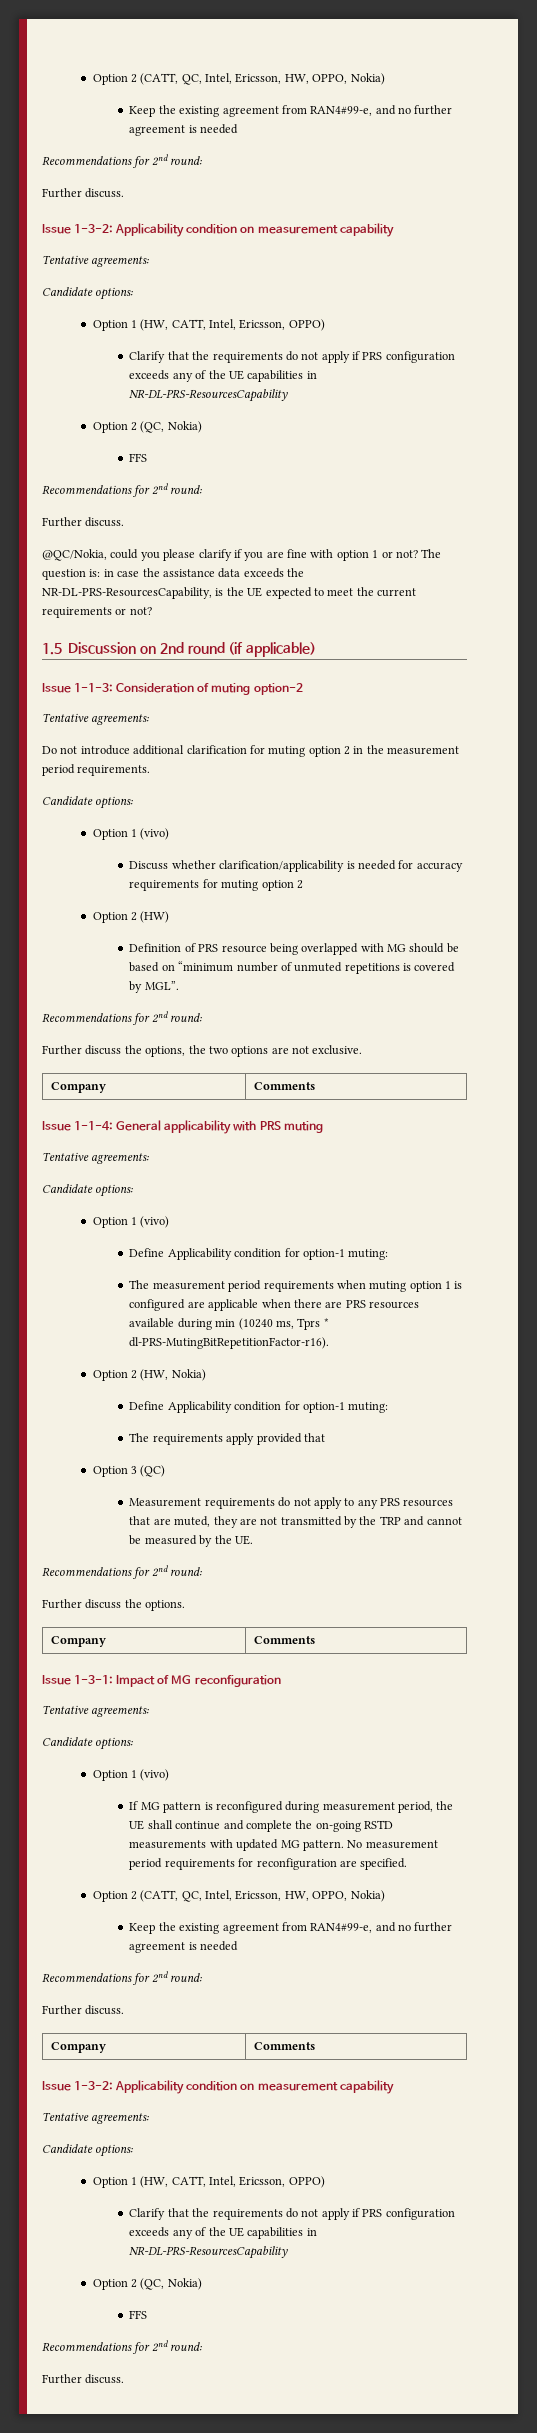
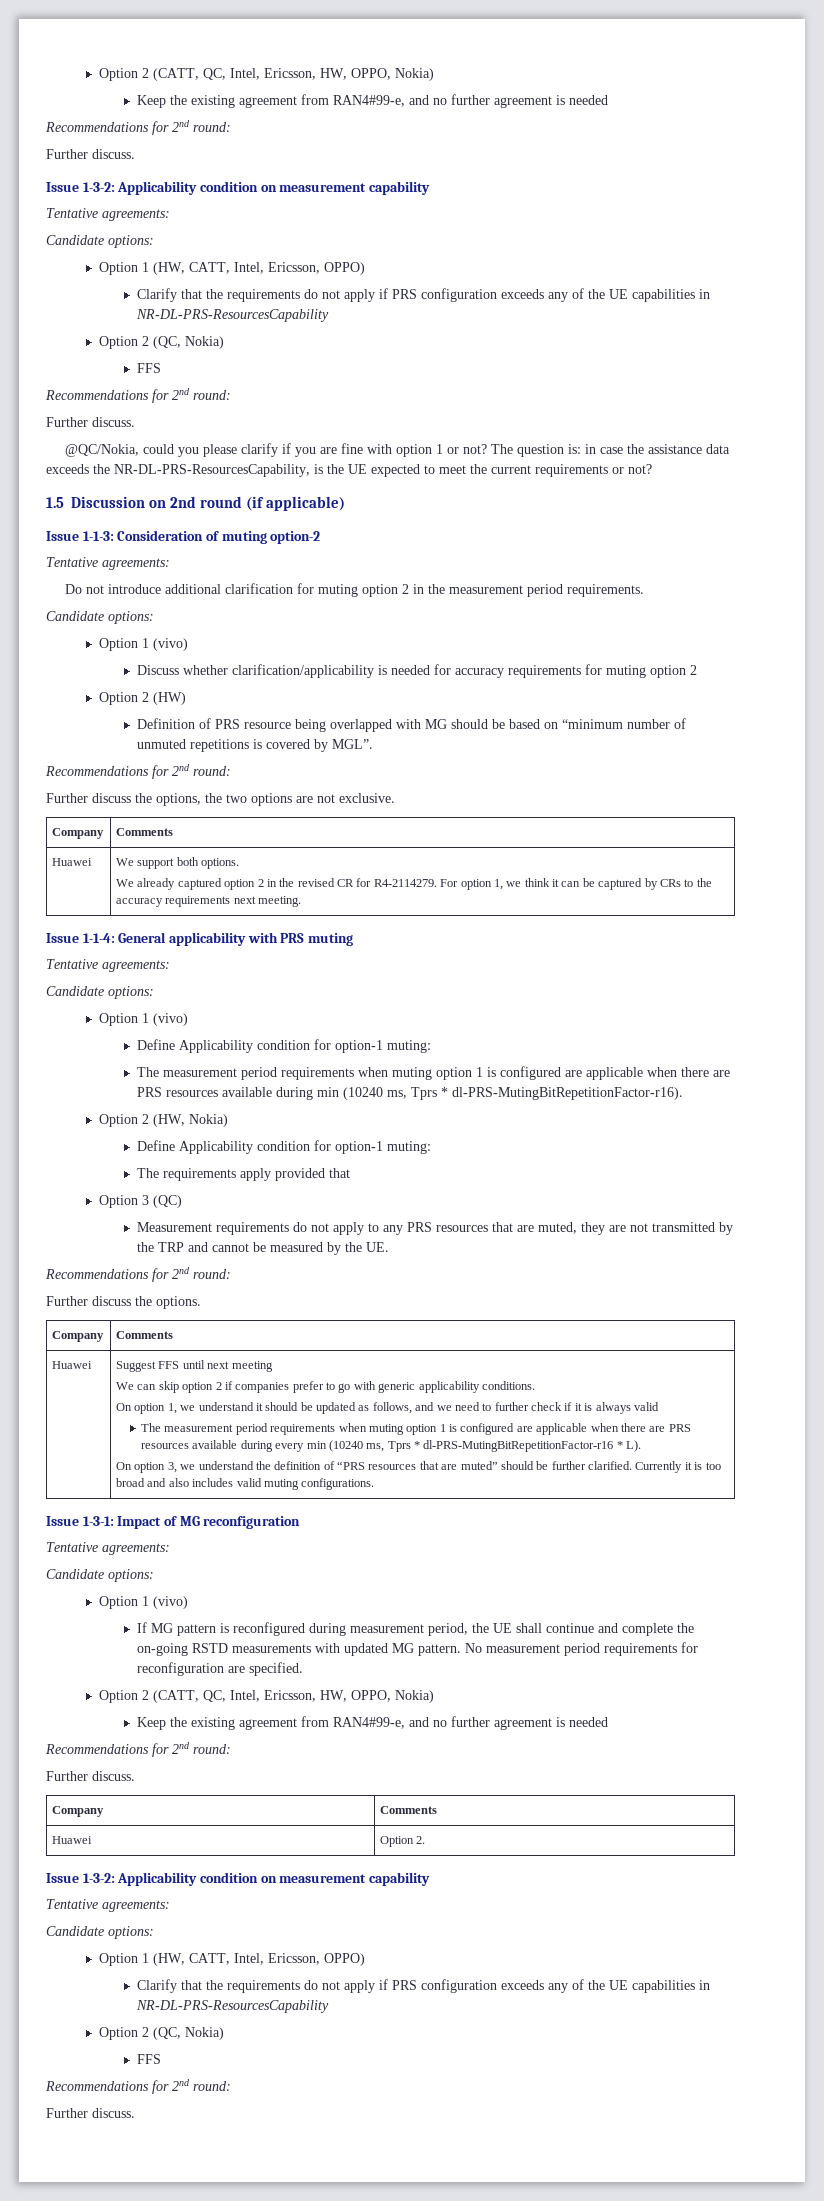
(316, 1086) none -> [52,858,93,866] [116,857,240,869] [116,878,712,890] [116,896,302,907] // Huawei | We support both options. // We already captured option 2 in the revised CR for R4-2114279. For option 1, we think it can be captured by CRs to the accuracy requirements next meeting.
(316, 1640) none -> [52,1361,93,1369] [116,1360,273,1372] [116,1381,535,1393] [116,1402,659,1414] [141,1423,691,1435] [141,1440,642,1452] [116,1461,721,1473] [116,1478,375,1490] // Huawei | Suggest FFS until next meeting // We can skip option 2 if companies prefer to go with generic applicability conditions. // On option 1, we understand it should be updated as follows, and we need to further check if it is always valid // The measurement period requirements when muting option 1 is configured are applicable when there are PRS resources available during every min (10240 ms, Tprs * dl-PRS-MutingBitRepetitionFactor-r16 * L). // On option 3, we understand the definition of “PRS resources that are muted” should be further clarified. Currently it is too broad and also includes valid muting configurations.
(316, 2046) none -> [52,1836,93,1844] [380,1836,426,1847] // Huawei | Option 2.

